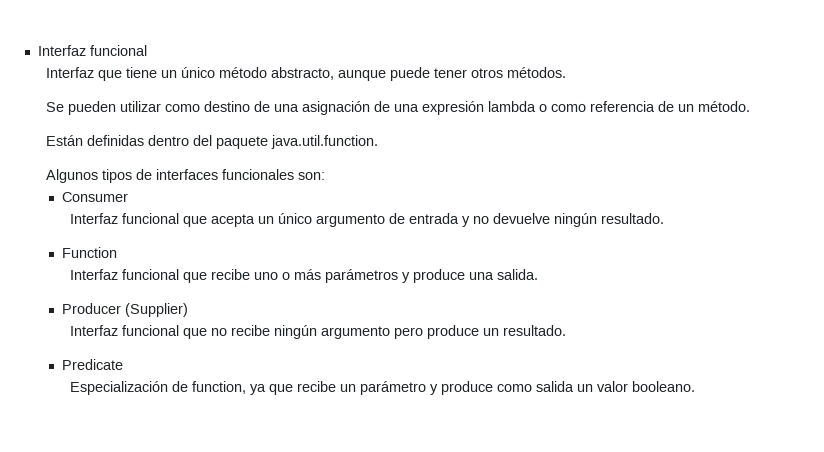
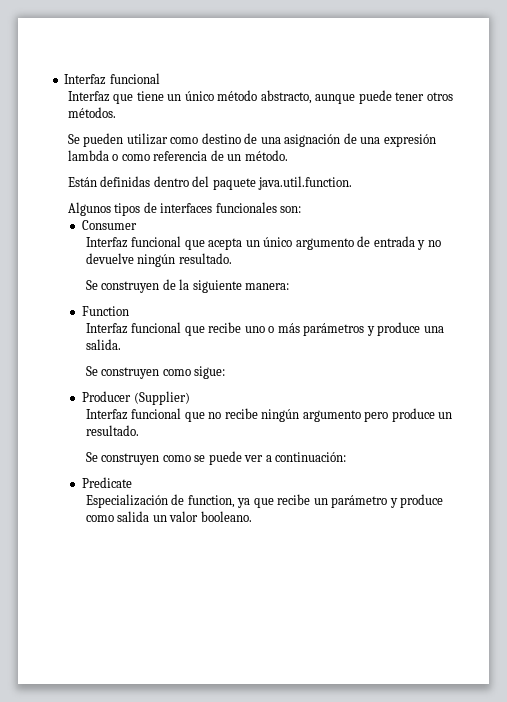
(664, 218) none -> [85,279,290,293] // Se construyen de la siguiente manera:
(538, 274) none -> [85,366,226,379] // Se construyen como sigue:
(566, 330) none -> [85,451,347,465] // Se construyen como se puede ver a continuación:

